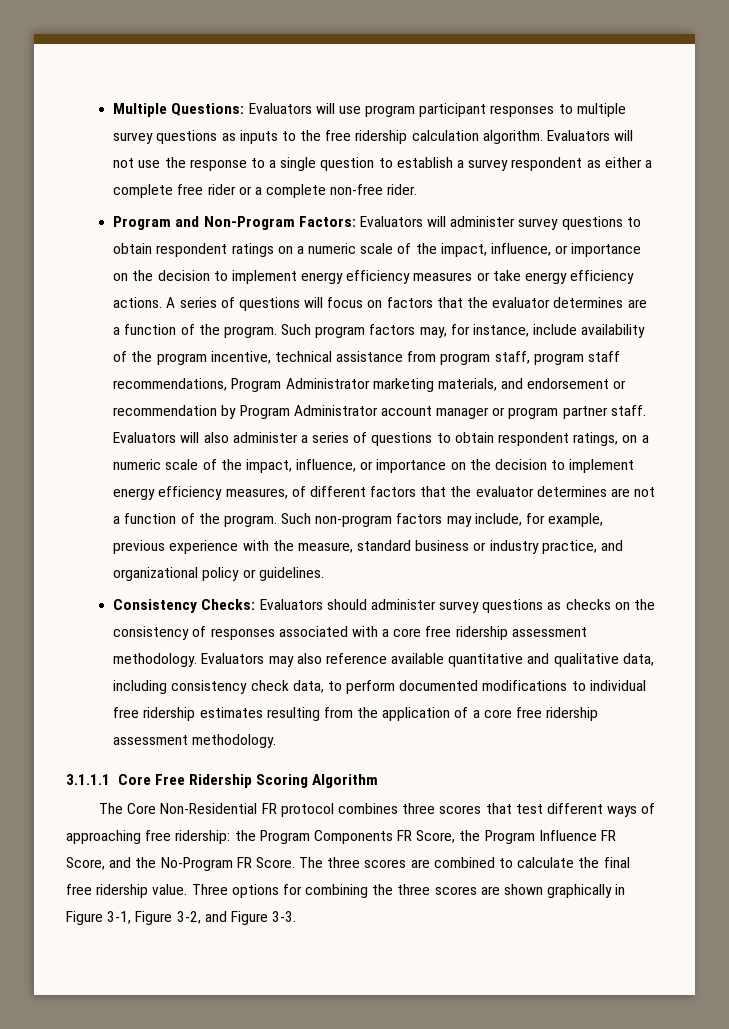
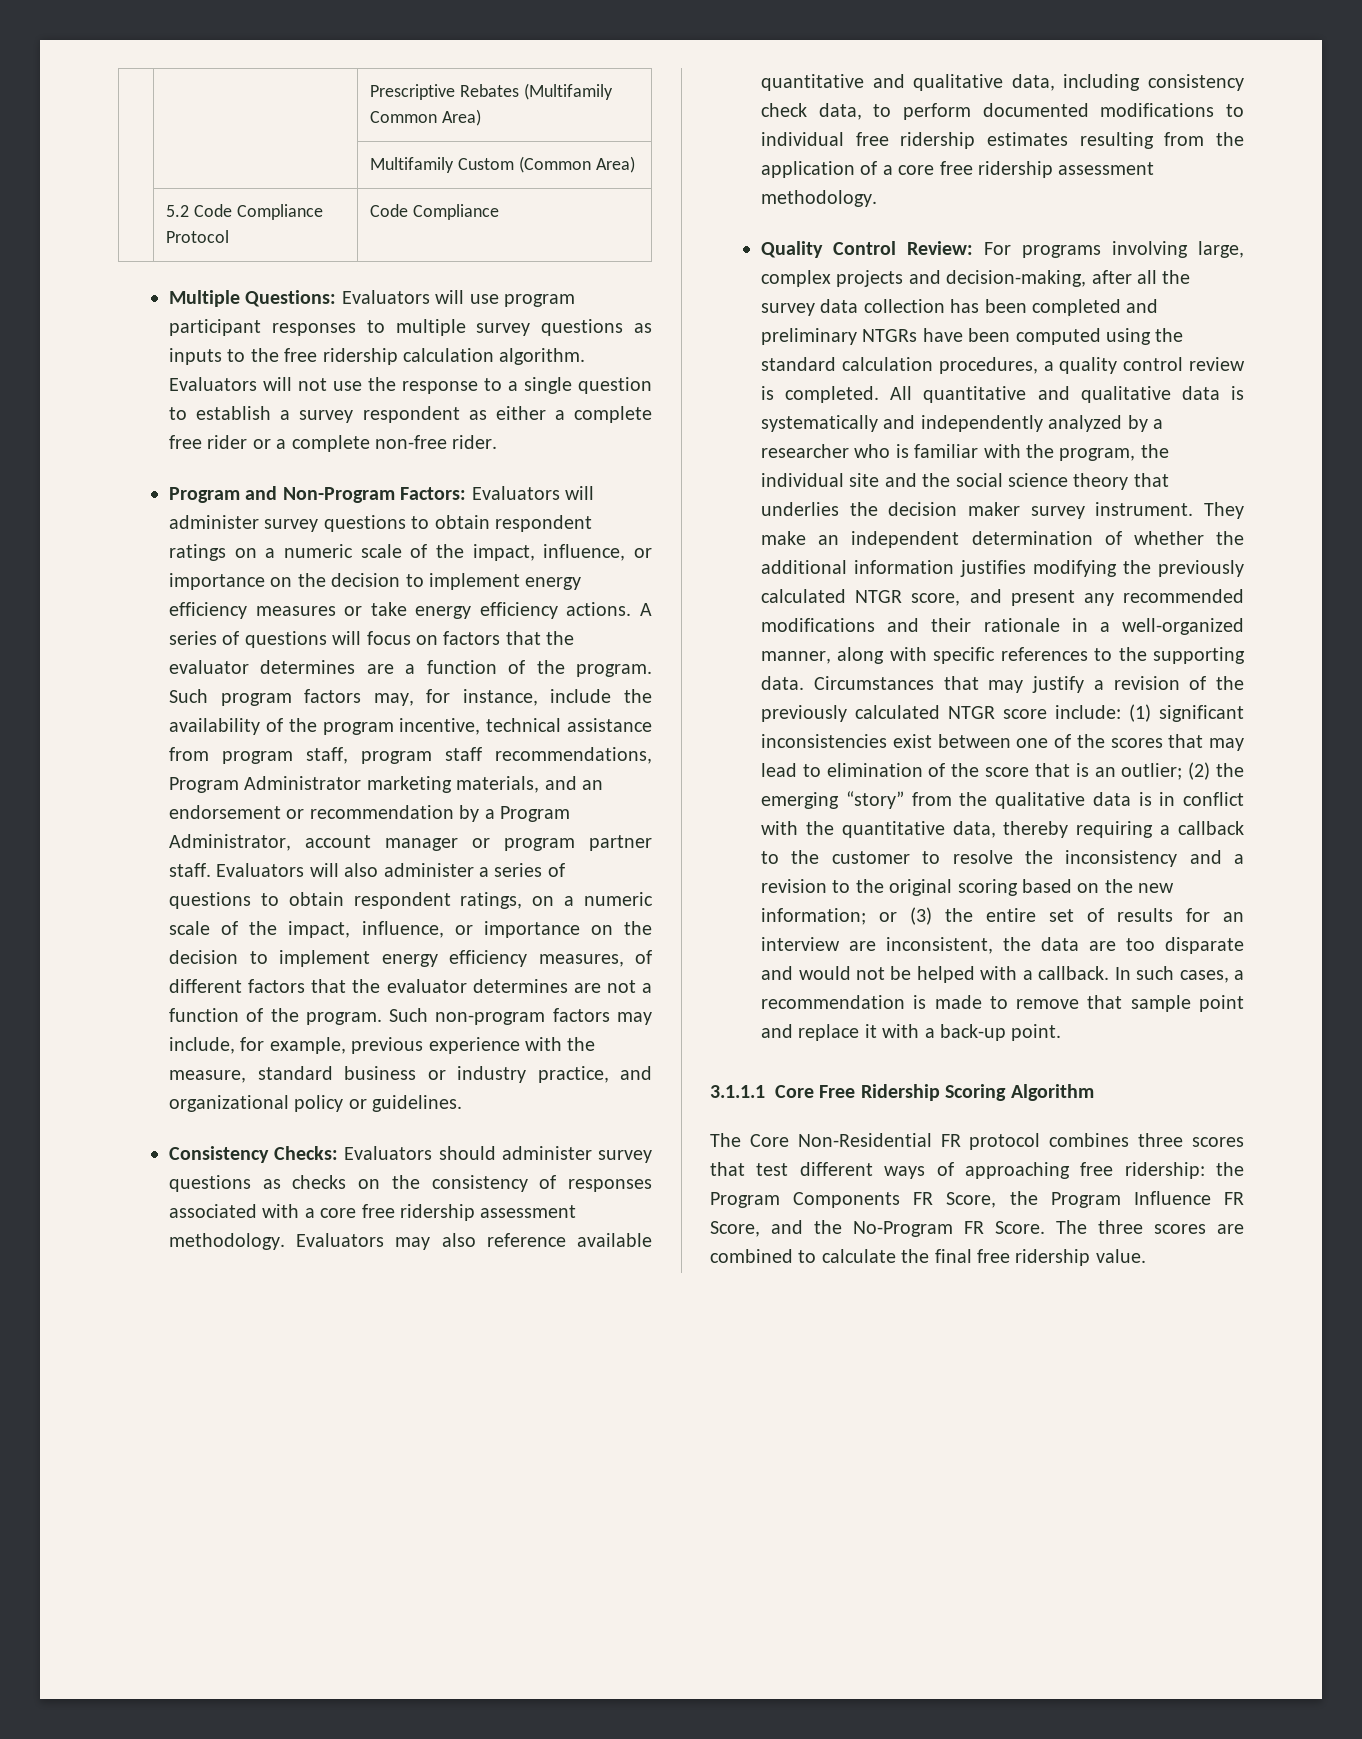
(113, 110) none -> [369,83,613,100] [369,109,481,126] [369,156,635,173] [165,204,323,220] [165,230,229,243] [369,204,499,220] | | Prescriptive Rebates (Multifamily Common Area) // | | Multifamily Custom (Common Area) // | 5.2 Code Compliance Protocol | Code Compliance //
(578, 329) none -> [624,689,652,703] the
(524, 383) none -> [582,780,604,790] an
[239,405,378,419] Program Administrator -> [484,806,571,822] [169,834,292,851] a Program Administrator,
(277, 741) none -> [761,241,1244,258] [761,270,1191,287] [761,299,1159,316] [761,328,1184,345] [761,357,1245,374] [761,386,1244,403] [761,415,1164,432] [761,444,1169,461] [761,473,1169,490] [761,502,1244,519] [761,531,1244,548] [761,560,1244,577] [761,589,1244,606] [761,618,1244,635] [761,647,1245,664] [761,676,1244,693] [761,704,1244,722] [761,734,1244,751] [761,762,1244,780] [761,791,1244,809] [761,821,1244,838] [761,850,1244,867] [761,879,1175,896] [761,907,1244,925] [761,937,1244,954] [761,966,1244,983] [761,995,1244,1012] [761,1024,1062,1041] // Quality Control Review: For programs involving large, complex projects and decision-making, after all the survey data collection has been completed and preliminary NTGRs have been computed using the standard calculation procedures, a quality control review is completed. All quantitative and qualitative data is systematically and independently analyzed by a researcher who is familiar with the program, the individual site and the social science theory that underlies the decision maker survey instrument. They make an independent determination of whether the additional information justifies modifying the previously calculated NTGR score, and present any recommended modifications and their rationale in a well-organized manner, along with specific references to the supporting data. Circumstances that may justify a revision of the previously calculated NTGR score include: (1) significant inconsistencies exist between one of the scores that may lead to elimination of the score that is an outlier; (2) the emerging “story” from the qualitative data is in conflict with the quantitative data, thereby requiring a callback to the customer to resolve the inconsistency and a revision to the original scoring based on the new information; or (3) the entire set of results for an interview are inconsistent, the data are too disparate and would not be helped with a callback. In such cases, a recommendation is made to remove that sample point and replace it with a back-up point.
[191,884,626,898] [66,911,297,925] Three options for combining the three scores are shown graphically in Figure 3-1, Figure 3-2, and Figure 3-3. -> (1146, 1256) none

